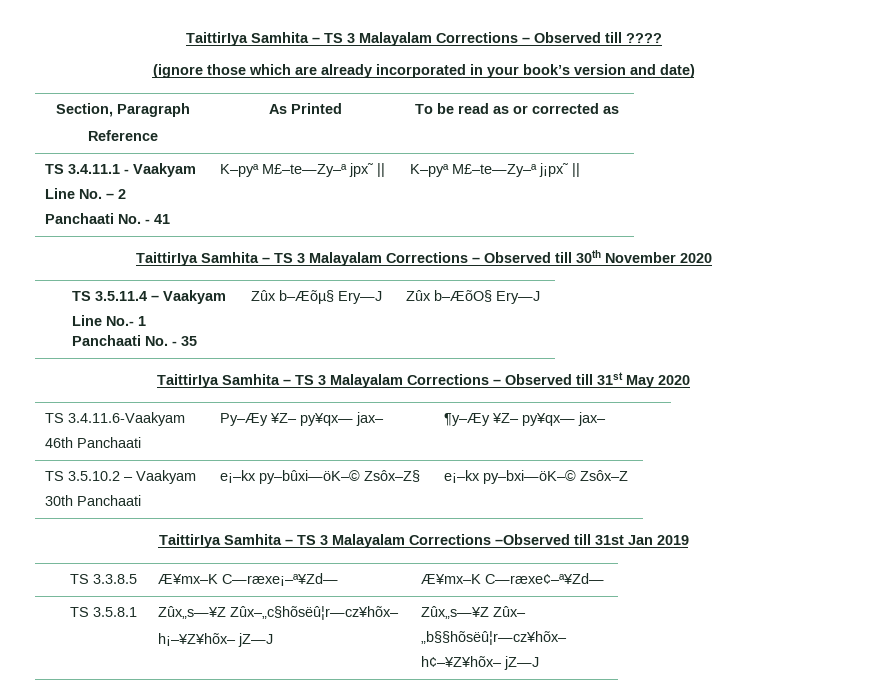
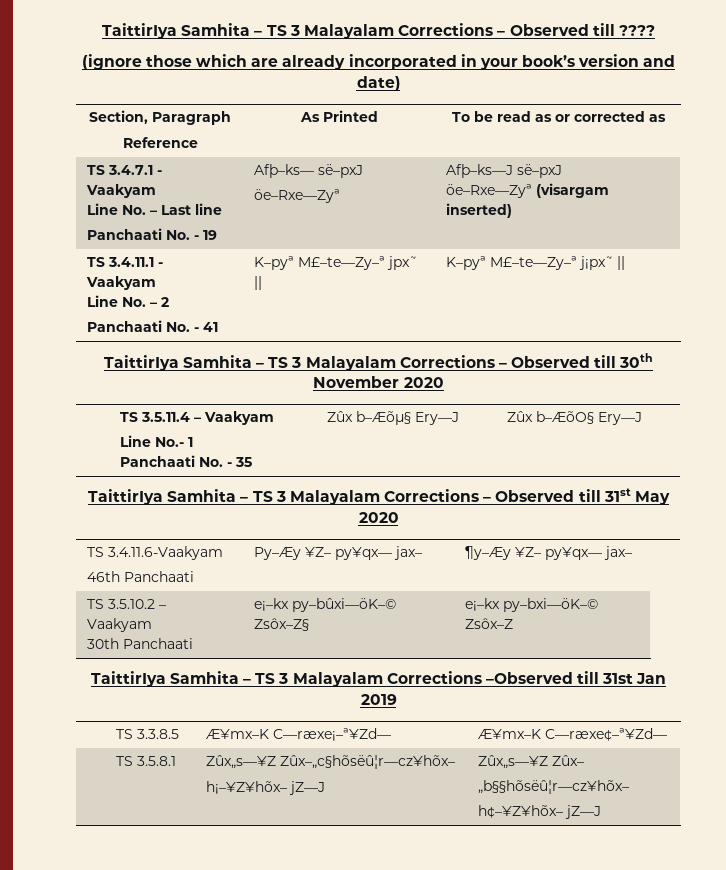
(619, 110) none -> [86,165,162,175] [85,184,156,198] [86,203,222,215] [86,228,217,240] [253,164,363,178] [253,189,340,203] [445,164,562,178] [445,183,609,198] [445,203,512,218] // TS 3.4.7.1 - Vaakyam // Line No. – Last line // Panchaati No. - 19 | Afþ–ks— së–pxJ // öe–Rxe—Zyª | Afþ–ks—J së–pxJ // öe–Rxe—Zyª (visargam inserted)

